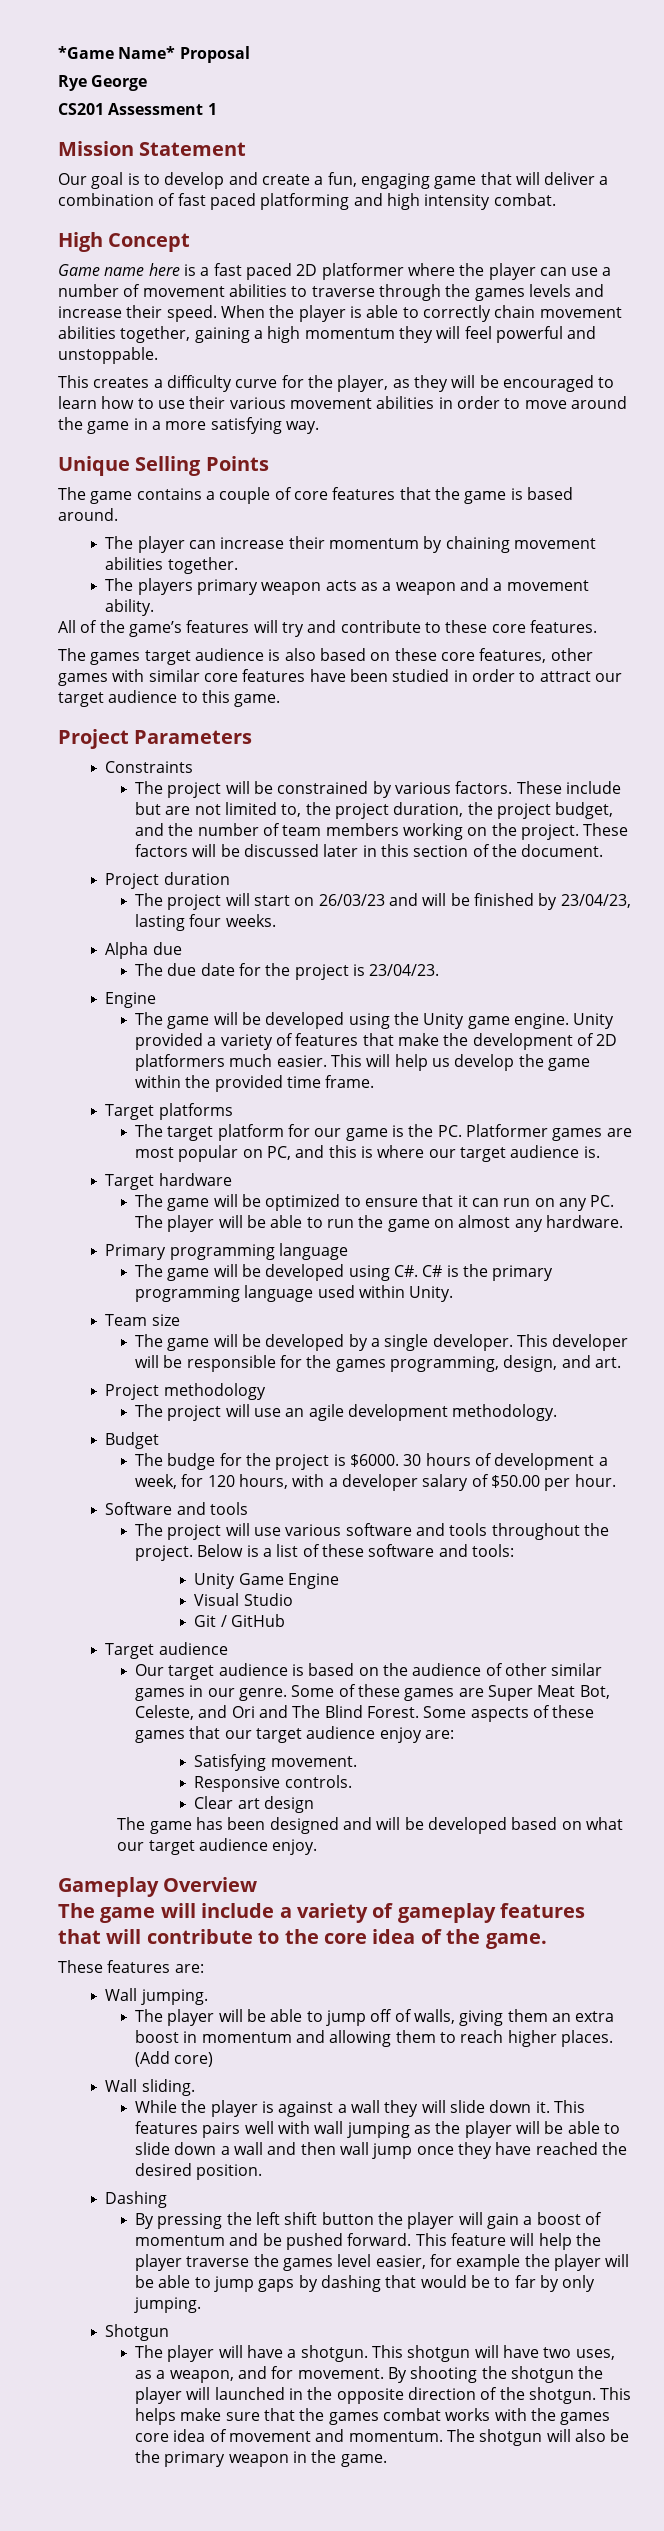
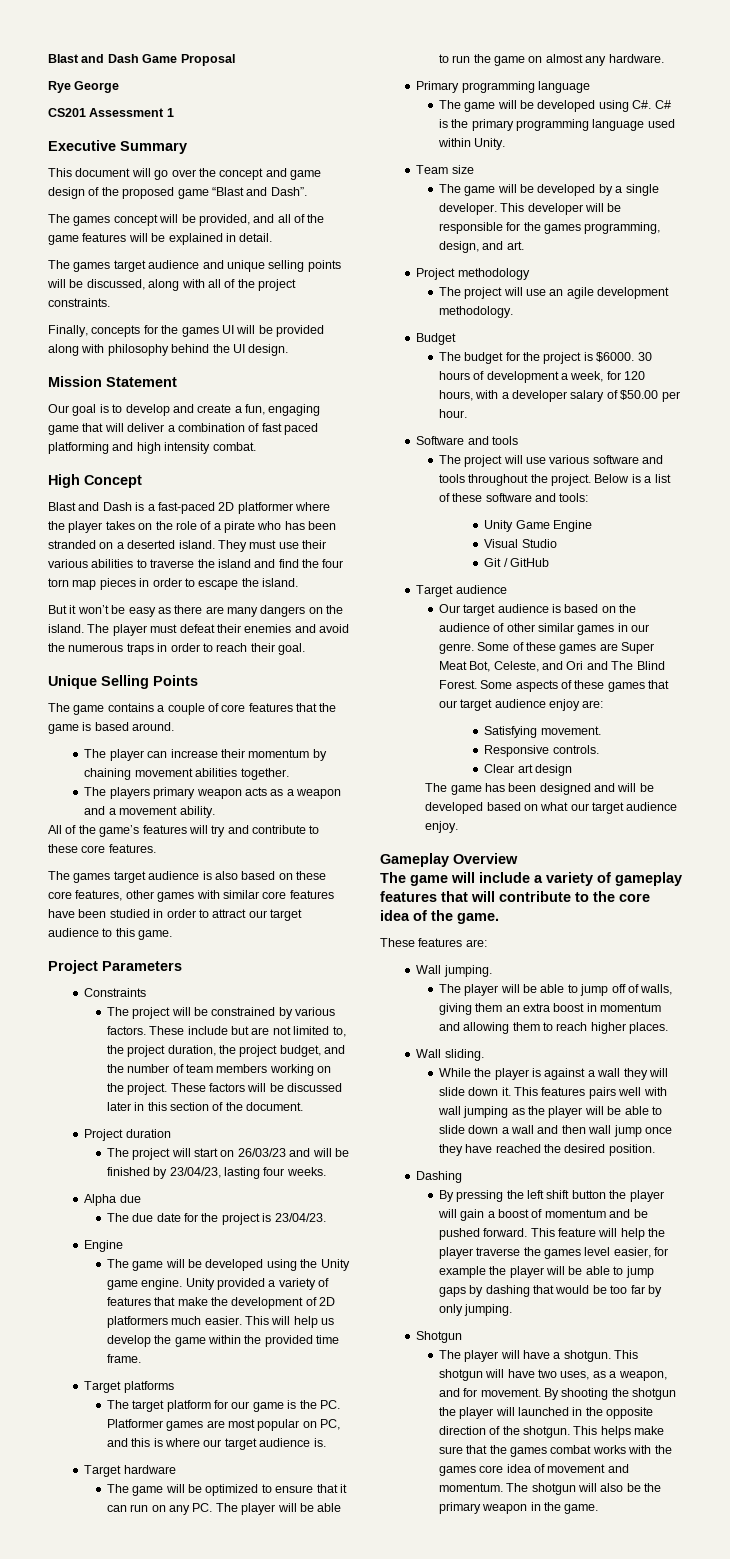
[58,46,176,59] *Game Name* -> [48,54,178,63] Blast and Dash Game
(217, 109) none -> [48,140,187,154] [48,168,321,180] [48,187,307,199] [48,214,325,226] [48,233,273,245] [48,260,341,272] [47,279,296,291] [48,298,110,307] [48,325,324,337] [48,344,289,356] // Executive Summary // This document will go over the concept and game design of the proposed game “Blast and Dash”. // The games concept will be provided, and all of the game features will be explained in detail. // The games target audience and unique selling points will be discussed, along with all of the project constraints. // Finally, concepts for the games UI will be provided along with philosophy behind the UI design.
[58,263,292,280] Game name here is a fast paced -> [48,502,215,514] Blast and Dash is a fast-paced
[539,267,612,276] [58,284,605,301] [58,305,622,322] [58,326,597,343] [58,347,158,364] [58,375,615,392] [58,396,627,409] [58,417,319,434] can use a number of movement abilities to traverse through the games levels and increase their speed. When the player is able to correctly chain movement abilities together, gaining a high momentum they will feel powerful and unstoppable. // This creates a difficulty curve for the player, as they will be encouraged to learn how to use their various movement abilities in order to move around the game in a more satisfying way. -> [105,521,337,533] [48,540,326,552] [48,559,344,568] [48,578,298,590] [48,605,344,617] [48,624,349,636] [48,643,305,655] takes on the role of a pirate who has been stranded on a deserted island. They must use their various abilities to traverse the island and find the four torn map pieces in order to escape the island. // But it won’t be easy as there are many dangers on the island. The player must defeat their enemies and avoid the numerous traps in order to reach their goal.
[167,1453,216,1470] budge -> [464,352,504,364] budget
[135,2051,214,2067] (Add core) -> (669, 1028) none
[494,2277,511,2288] to -> [610,1285,628,1294] too

